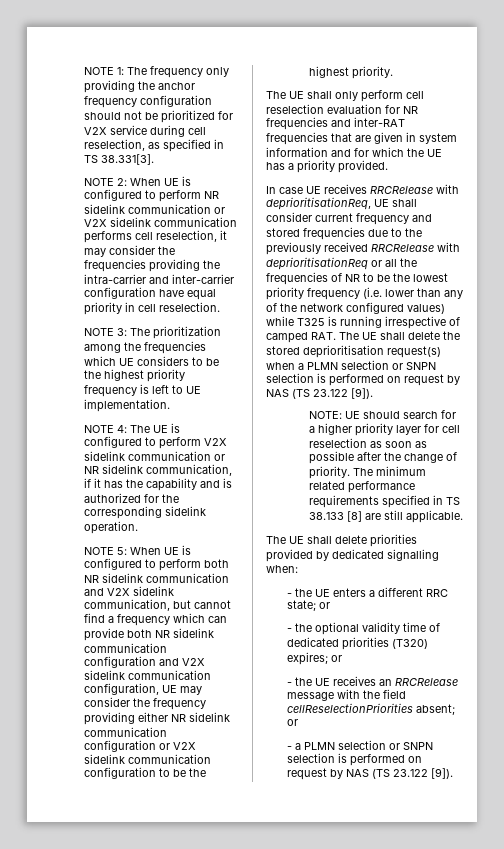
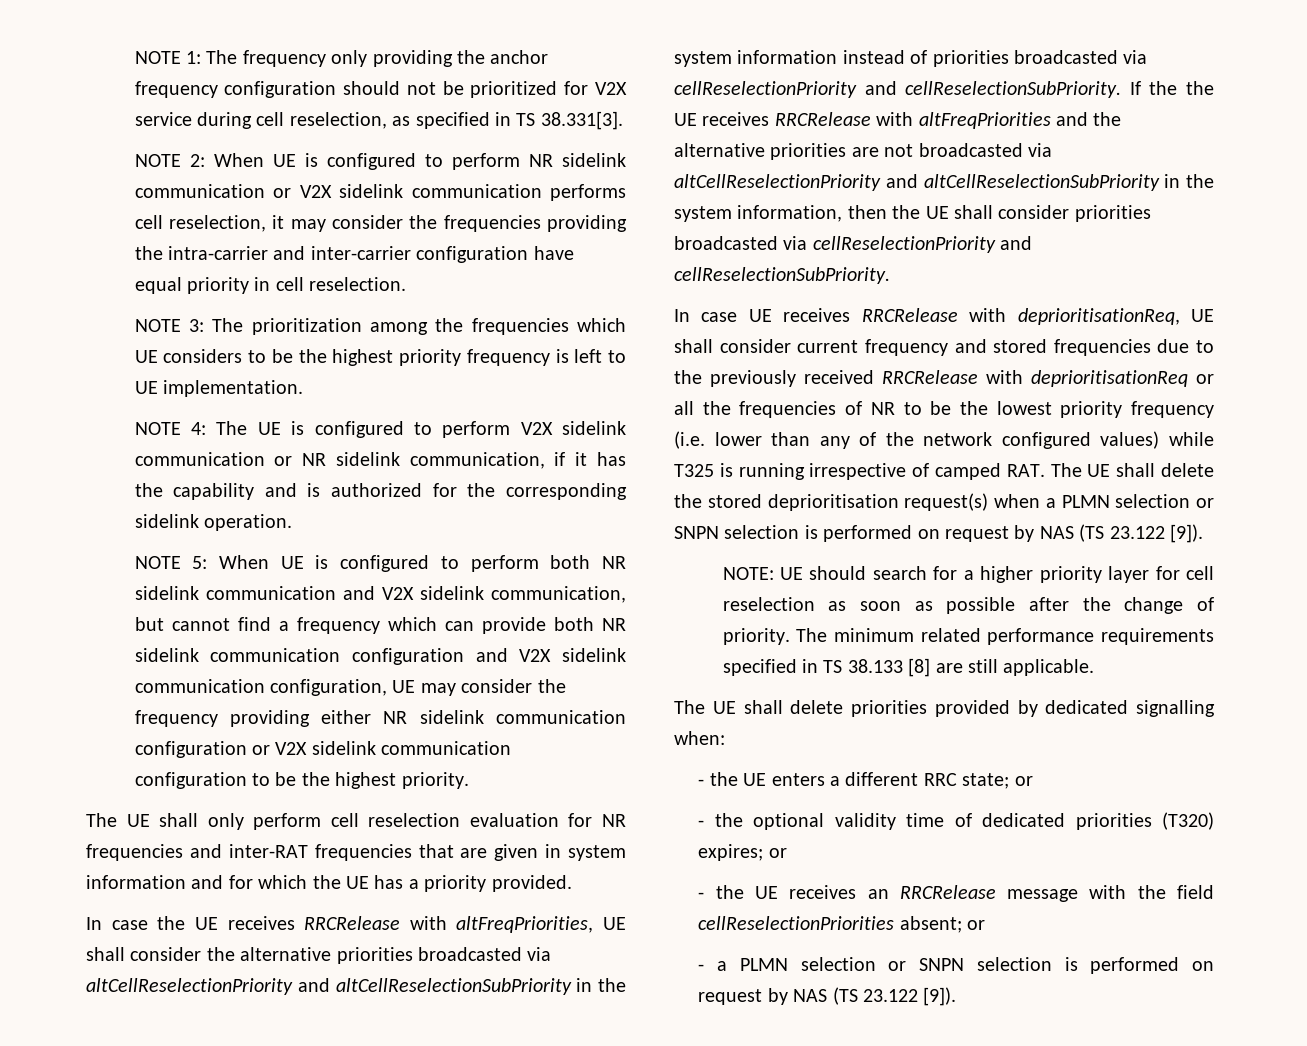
(388, 166) none -> [86,916,626,933] [86,947,552,964] [86,978,626,995] [674,50,1148,67] [674,81,1214,98] [674,112,1122,129] [674,143,1052,160] [674,174,1214,191] [674,205,1151,222] [674,236,1033,253] [674,267,890,284] // In case the UE receives RRCRelease with altFreqPriorities, UE shall consider the alternative priorities broadcasted via altCellReselectionPriority and altCellReselectionSubPriority in the system information instead of priorities broadcasted via cellReselectionPriority and cellReselectionSubPriority. If the the UE receives RRCRelease with altFreqPriorities and the alternative priorities are not broadcasted via altCellReselectionPriority and altCellReselectionSubPriority in the system information, then the UE shall consider priorities broadcasted via cellReselectionPriority and cellReselectionSubPriority.

